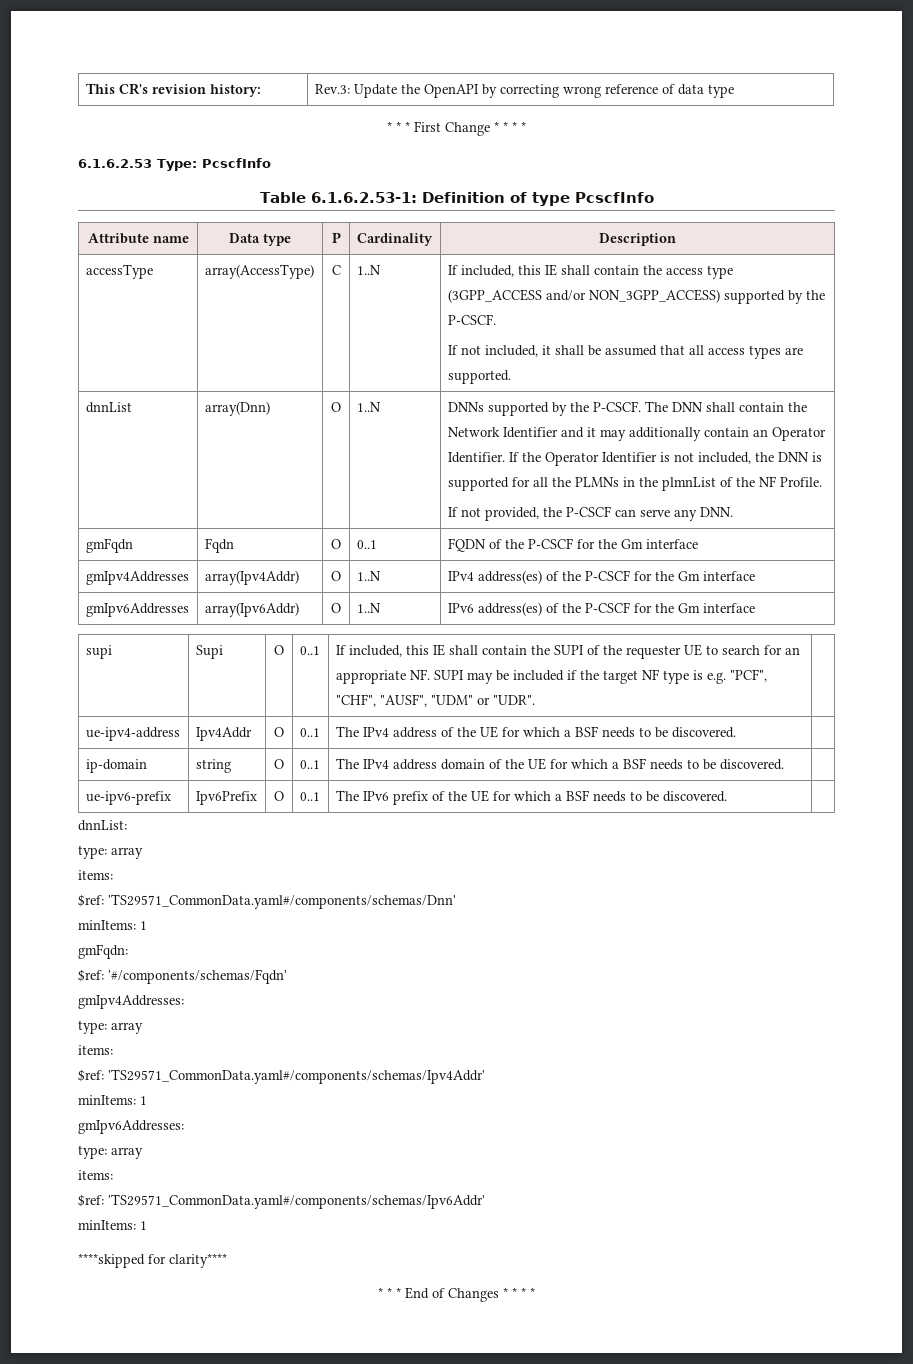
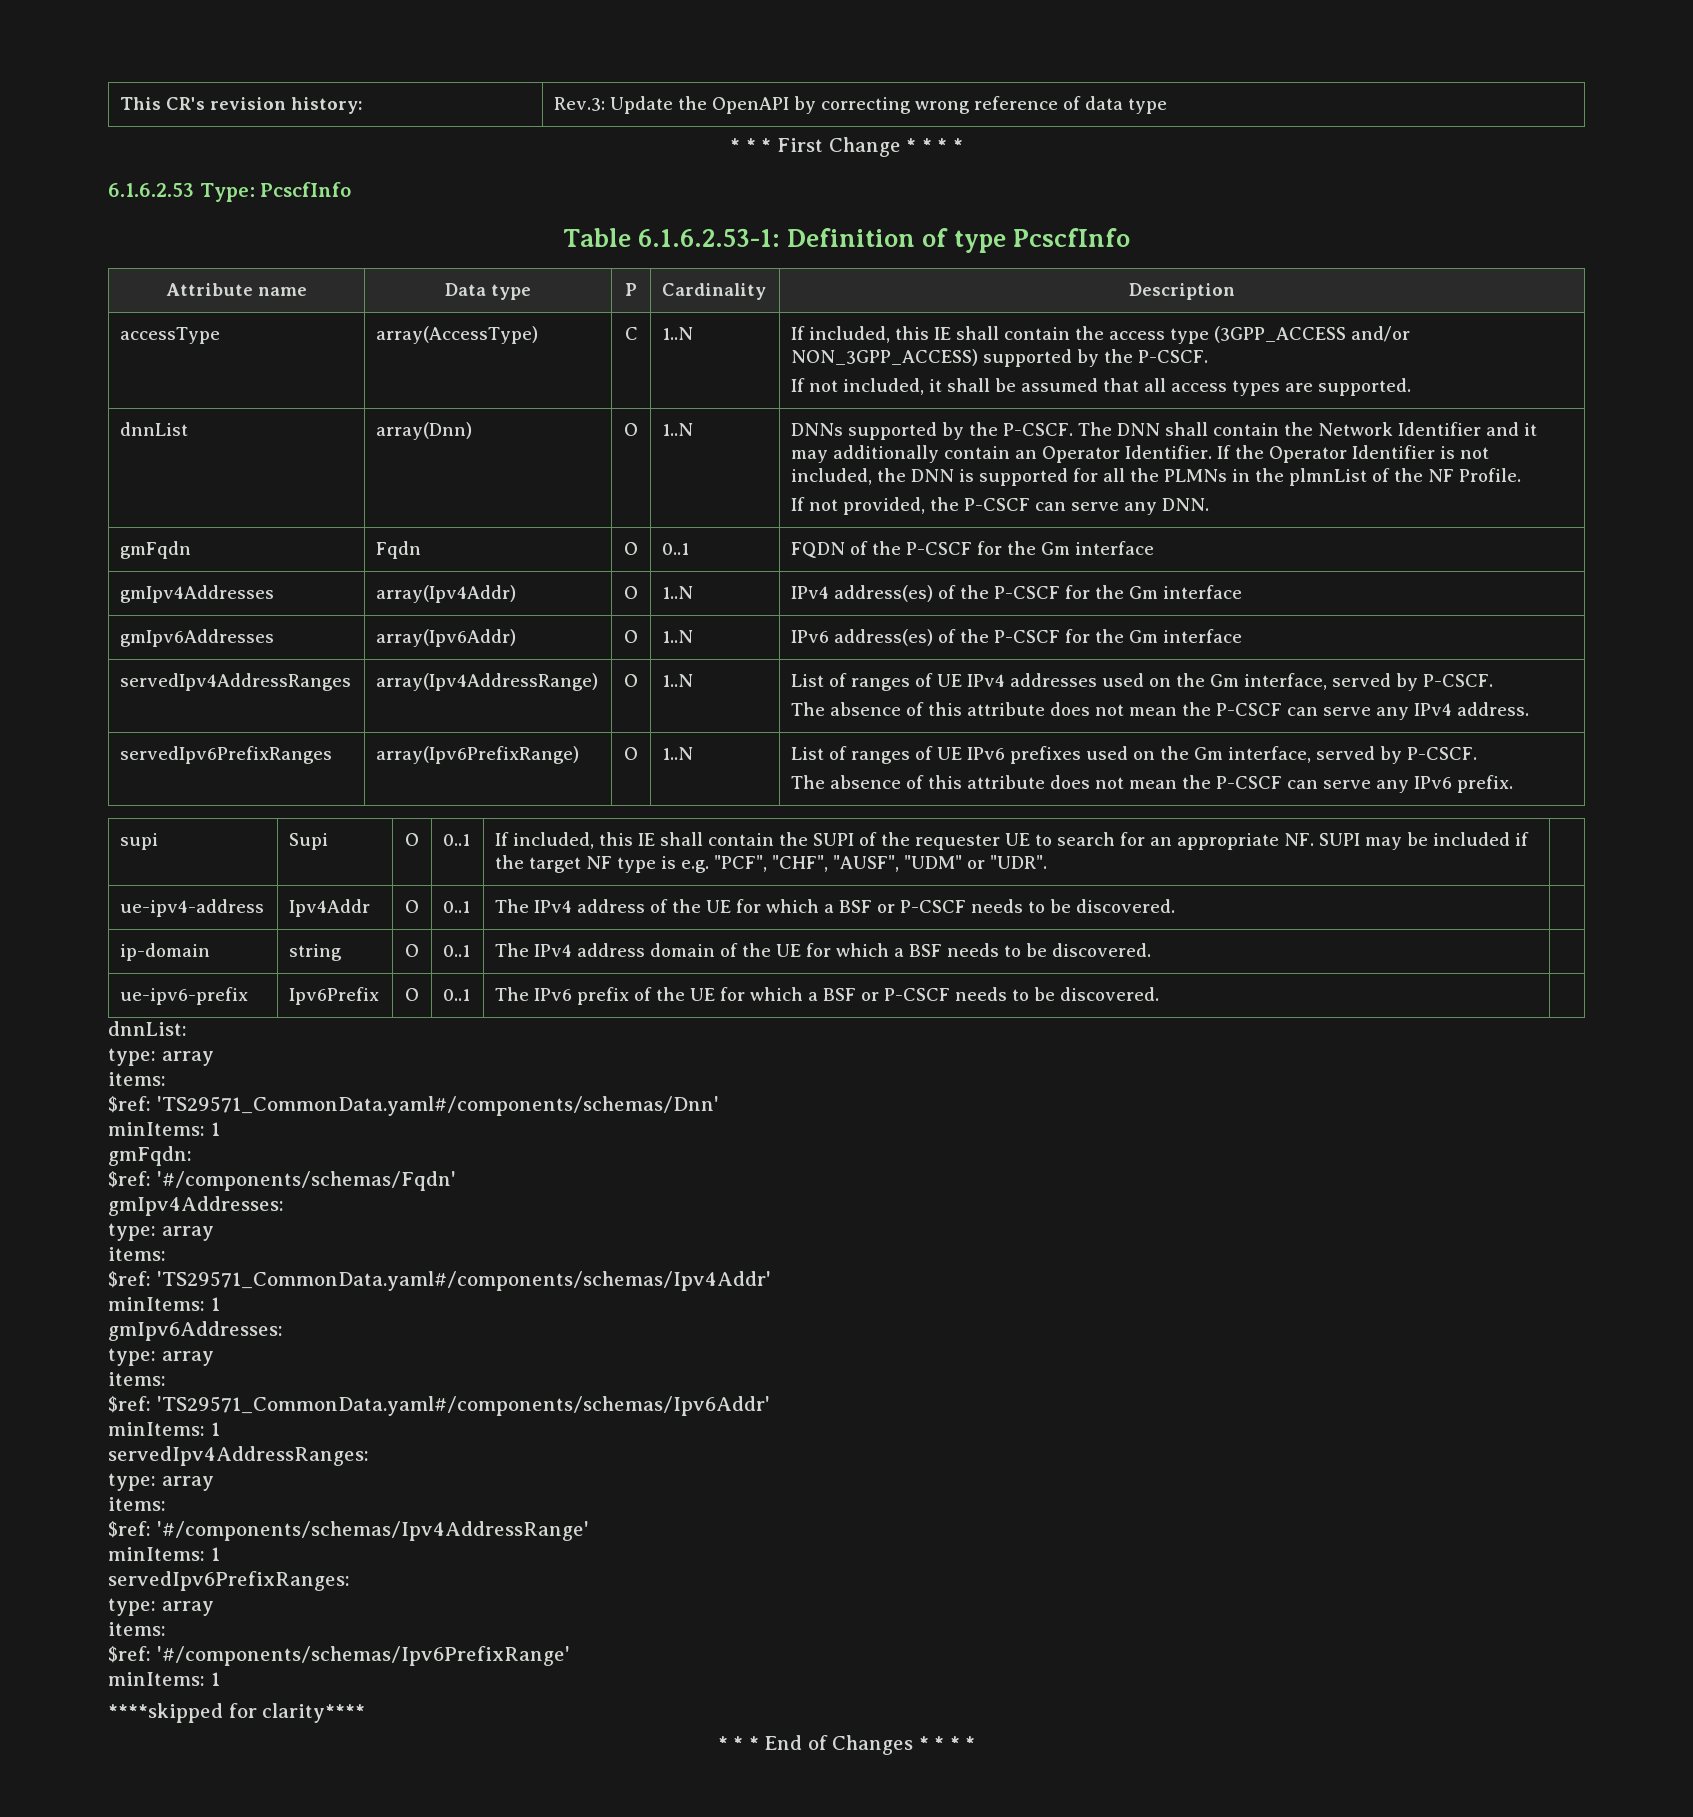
(755, 608) none -> [120,673,352,691] [376,673,599,691] [624,674,638,687] [662,674,694,687] [791,673,1494,691] [791,702,1530,720] [120,746,333,764] [376,746,580,764] [624,747,638,760] [662,747,694,760] [791,746,1478,764] [791,775,1514,793] // servedIpv4AddressRanges | array(Ipv4AddressRange) | O | 1..N | List of ranges of UE IPv4 addresses used on the Gm interface, served by P-CSCF. // The absence of this attribute does not mean the P-CSCF can serve any IPv4 address. // servedIpv6PrefixRanges | array(Ipv6PrefixRange) | O | 1..N | List of ranges of UE IPv6 prefixes used on the Gm interface, served by P-CSCF. // The absence of this attribute does not mean the P-CSCF can serve any IPv6 prefix.
(598, 731) none -> [877,900,967,913] or P-CSCF
(589, 795) none -> [861,988,951,1001] or P-CSCF
(147, 1225) none -> [108,1446,369,1466] [108,1473,214,1491] [108,1497,166,1511] [108,1521,589,1541] [108,1547,220,1561] [108,1571,350,1591] [108,1598,214,1616] [108,1622,166,1636] [108,1646,570,1666] [108,1672,220,1686] // servedIpv4AddressRanges: // type: array // items: // $ref: '#/components/schemas/Ipv4AddressRange' // minItems: 1 // servedIpv6PrefixRanges: // type: array // items: // $ref: '#/components/schemas/Ipv6PrefixRange' // minItems: 1

